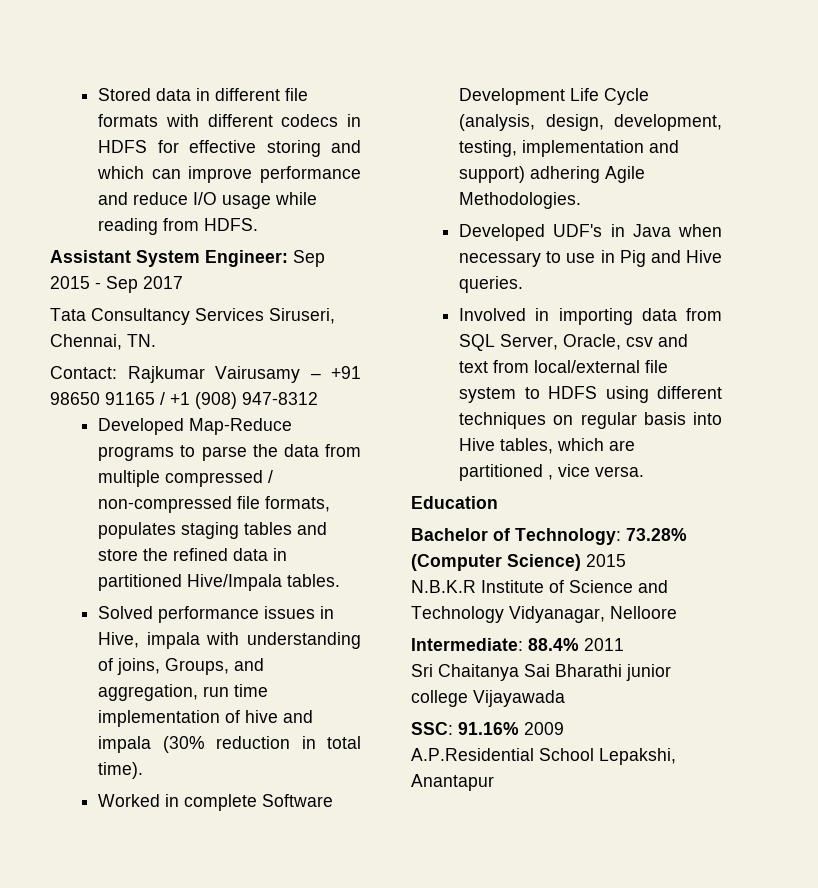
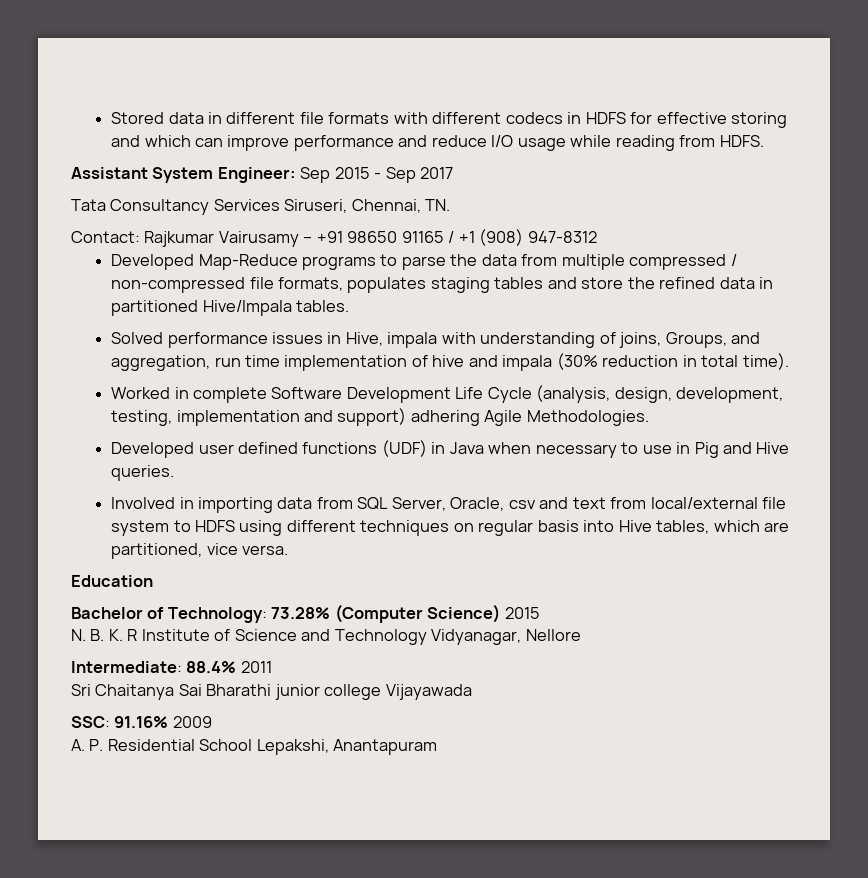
[553,224,603,237] UDF's -> [198,440,427,457] user defined functions (UDF)
[459,464,554,481] partitioned , -> [111,543,203,559] partitioned,
[411,580,476,593] N.B.K.R -> [71,629,138,641] N. B. K. R
[610,606,677,619] Nelloore -> [525,629,581,641] Nellore
[411,748,534,761] A.P.Residential -> [71,739,195,751] A. P. Residential
[411,774,494,791] Anantapur -> [333,739,438,755] Anantapuram

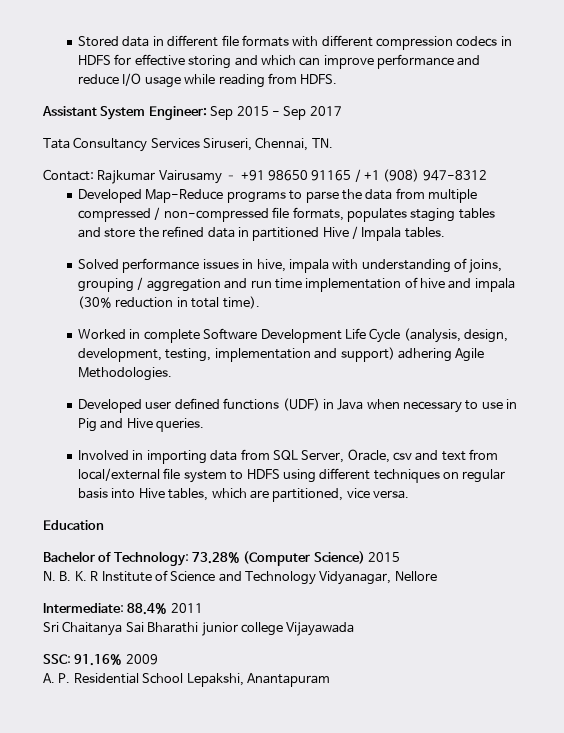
(502, 118) none -> [376,36,454,50] compression
[202,300,292,316] Hive/Impala -> [322,226,402,241] Hive / Impala
[345,332,383,346] Hive, -> [256,259,286,272] hive,
[665,332,761,348] [111,355,211,371] Groups, and aggregation, -> [78,277,248,292] grouping / aggregation and

